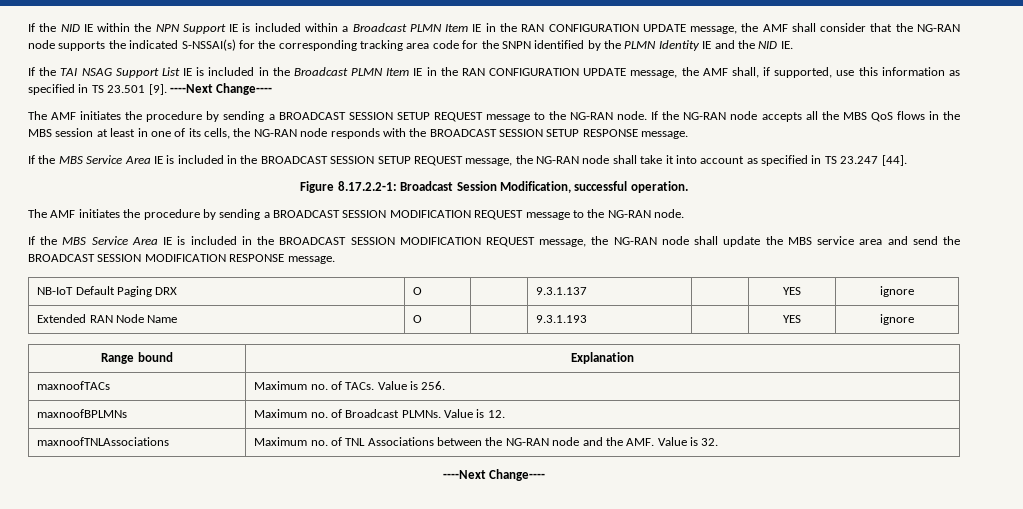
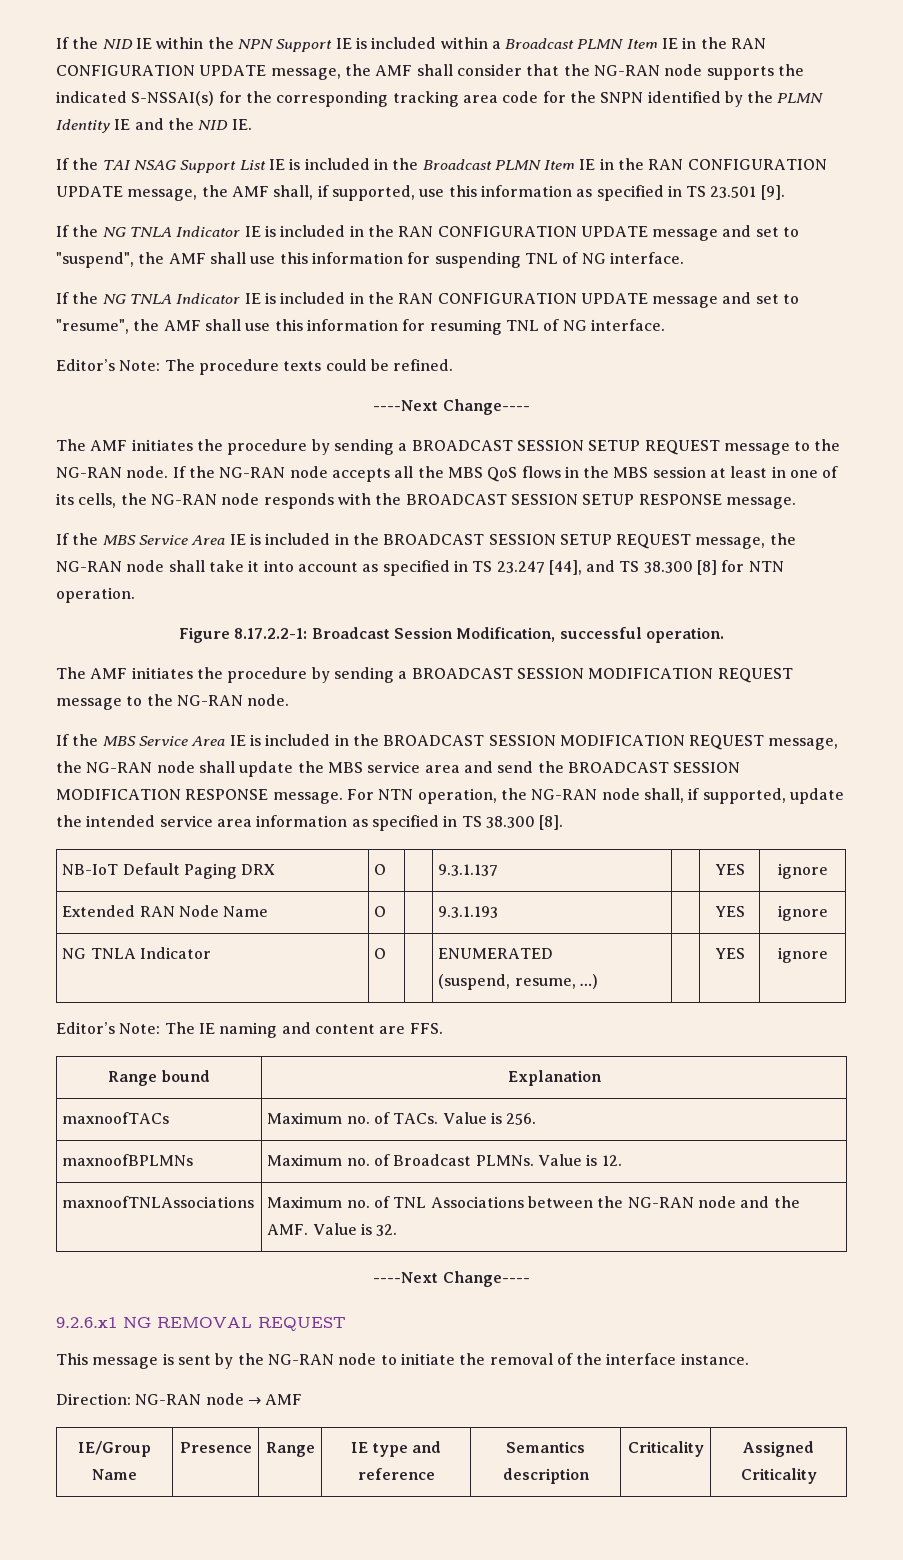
(167, 89) none -> [56,225,800,241] [56,252,684,268] [56,292,800,308] [56,319,665,335] [56,359,454,375] // If the NG TNLA Indicator IE is included in the RAN CONFIGURATION UPDATE message and set to "suspend", the AMF shall use this information for suspending TNL of NG interface. // If the NG TNLA Indicator IE is included in the RAN CONFIGURATION UPDATE message and set to "resume", the AMF shall use this information for resuming TNL of NG interface. // Editor’s Note: The procedure texts could be refined. //
[881,155,907,166] [44]. -> [548,560,784,575] [56,587,135,603] [44], and TS 38.300 [8] for NTN operation.
(335, 260) none -> [346,788,844,804] [56,815,564,831] For NTN operation, the NG-RAN node shall, if supported, update the intended service area information as specified in TS 38.300 [8].
(914, 319) none -> [62,947,212,959] [374,948,387,959] [438,948,554,959] [438,974,599,990] [714,948,745,959] [777,947,828,963] [56,1022,443,1038] // NG TNLA Indicator | O | | ENUMERATED // (suspend, resume, …) | | YES | ignore // Editor’s Note: The IE naming and content are FFS.
(546, 475) none -> [56,1317,346,1331] [56,1353,749,1369] [56,1393,303,1405] [78,1441,151,1457] [92,1469,137,1480] [179,1442,252,1453] [265,1442,315,1457] [351,1441,441,1457] [357,1468,435,1480] [506,1441,585,1453] [502,1468,590,1484] [627,1441,704,1457] [743,1441,814,1457] [740,1468,817,1484] // 9.2.6.x1 NG REMOVAL REQUEST // This message is sent by the NG-RAN node to initiate the removal of the interface instance. // Direction: NG-RAN node → AMF // IE/Group Name | Presence | Range | IE type and reference | Semantics description | Criticality | Assigned Criticality

